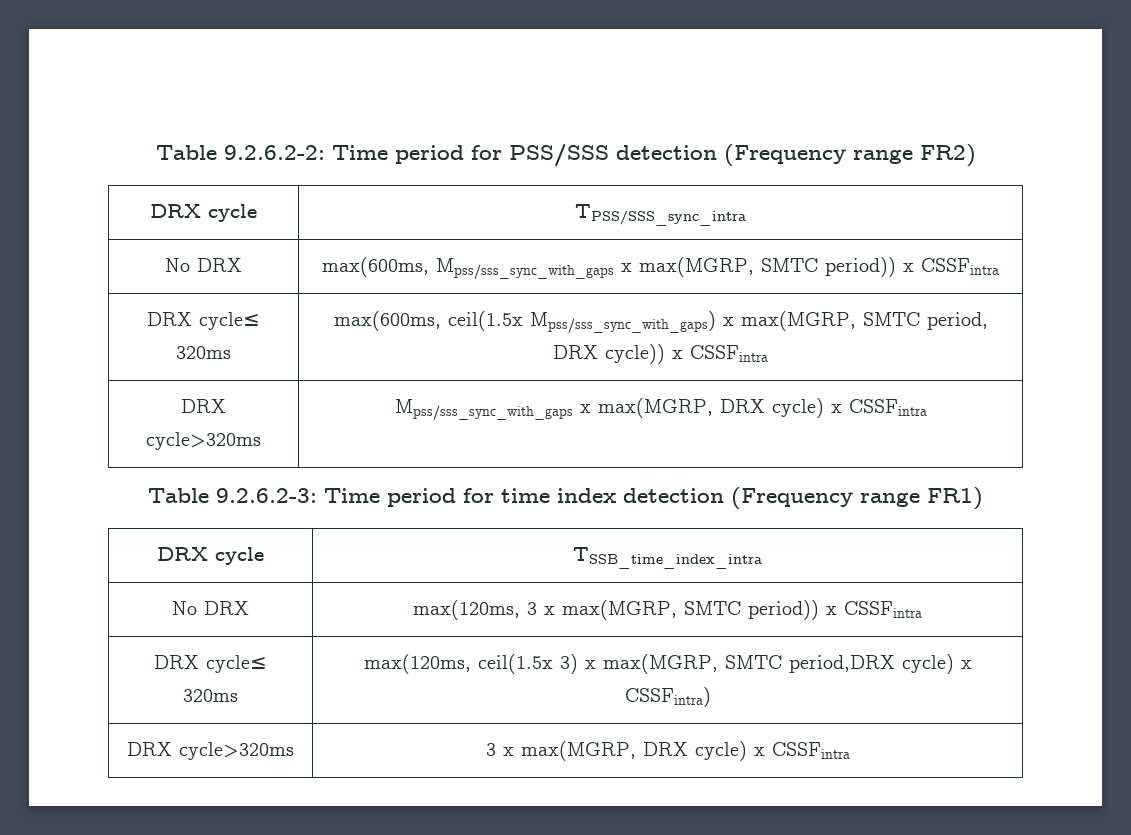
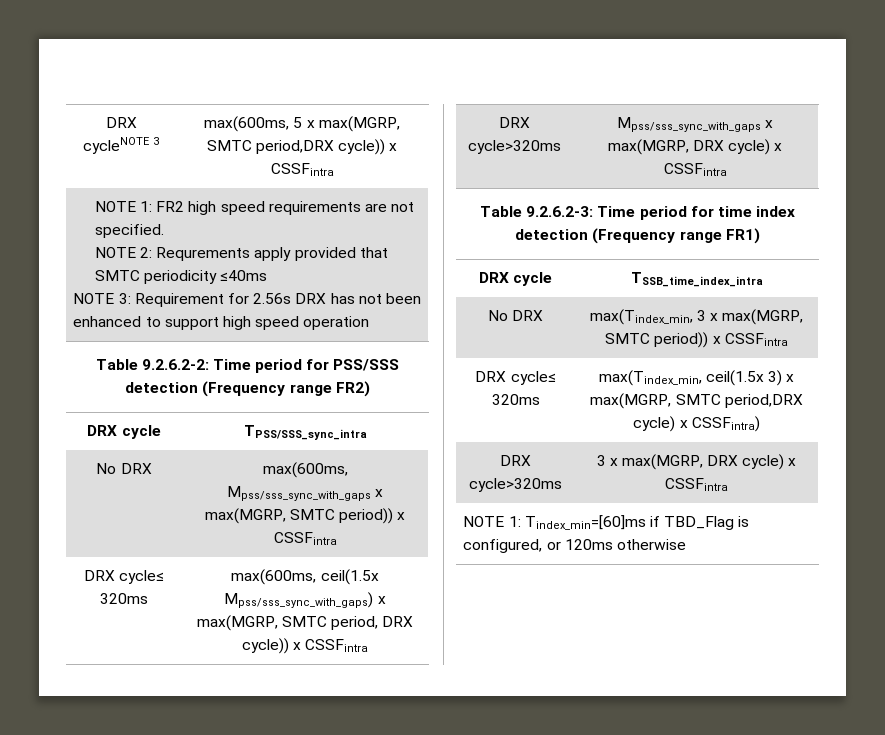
(155, 152) none -> [105,117,137,128] [82,137,160,154] [204,116,400,132] [206,139,398,155] [270,163,334,176] [94,201,415,215] [94,224,164,238] [94,247,388,261] [94,270,268,284] [73,293,421,307] [73,316,370,330] DRX cycleNOTE 3 | max(600ms, 5 x max(MGRP, SMTC period,DRX cycle)) x CSSFintra // NOTE 1: FR2 high speed requirements are not specified. // NOTE 2: Requrements apply provided that SMTC periodicity ≤40ms // NOTE 3: Requirement for 2.56s DRX has not been enhanced to support high speed operation //
[413,600,520,620] max(120ms, -> [589,309,693,325] max(Tindex_min,
[363,654,471,674] max(120ms, -> [598,370,702,386] max(Tindex_min,
(850, 750) none -> [463,515,750,530] [463,539,687,553] // NOTE 1: Tindex_min=[60]ms if TBD_Flag is configured, or 120ms otherwise

